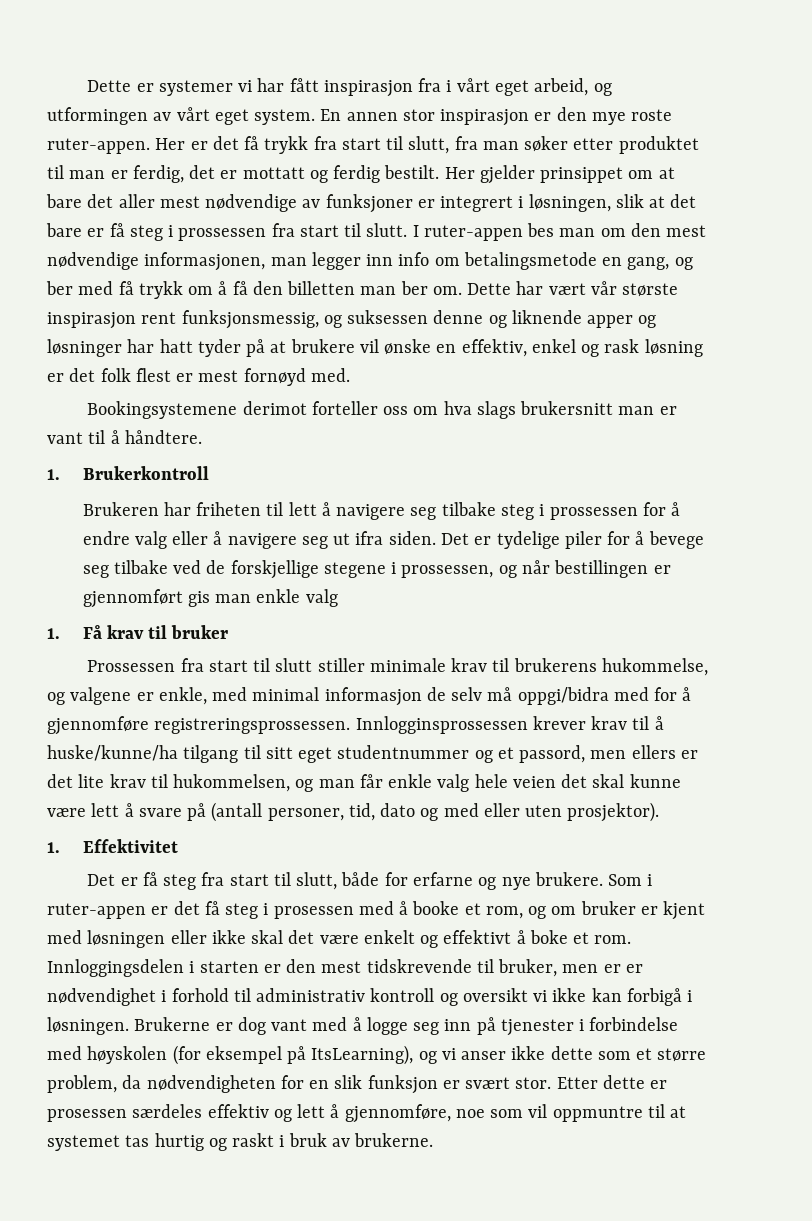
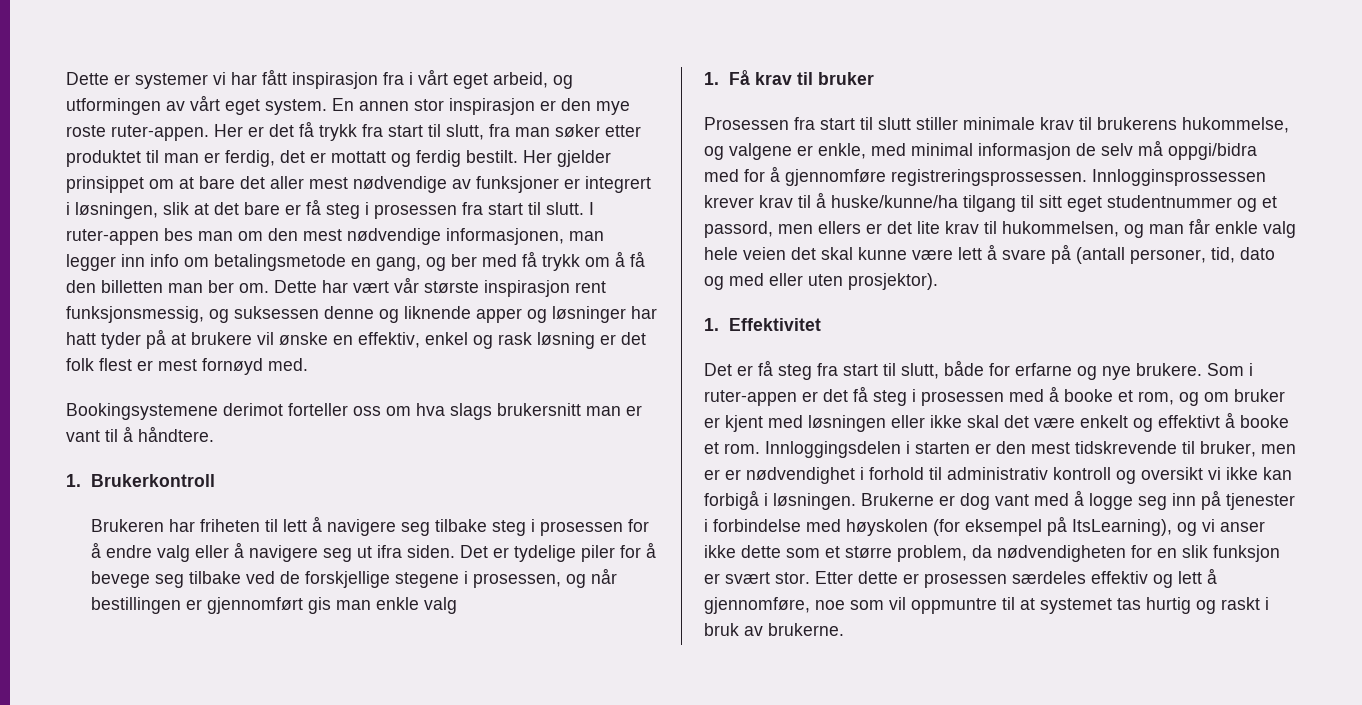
[178,228,267,241] prossessen -> [374,204,457,219] prosessen
[549,507,638,520] prossessen -> [539,521,623,536] prosessen
[401,565,494,578] prossessen, -> [472,573,561,588] prosessen,
[87,660,176,672] Prossessen -> [704,117,789,130] Prosessen
[529,930,568,944] boke -> [1240,415,1289,428] booke

